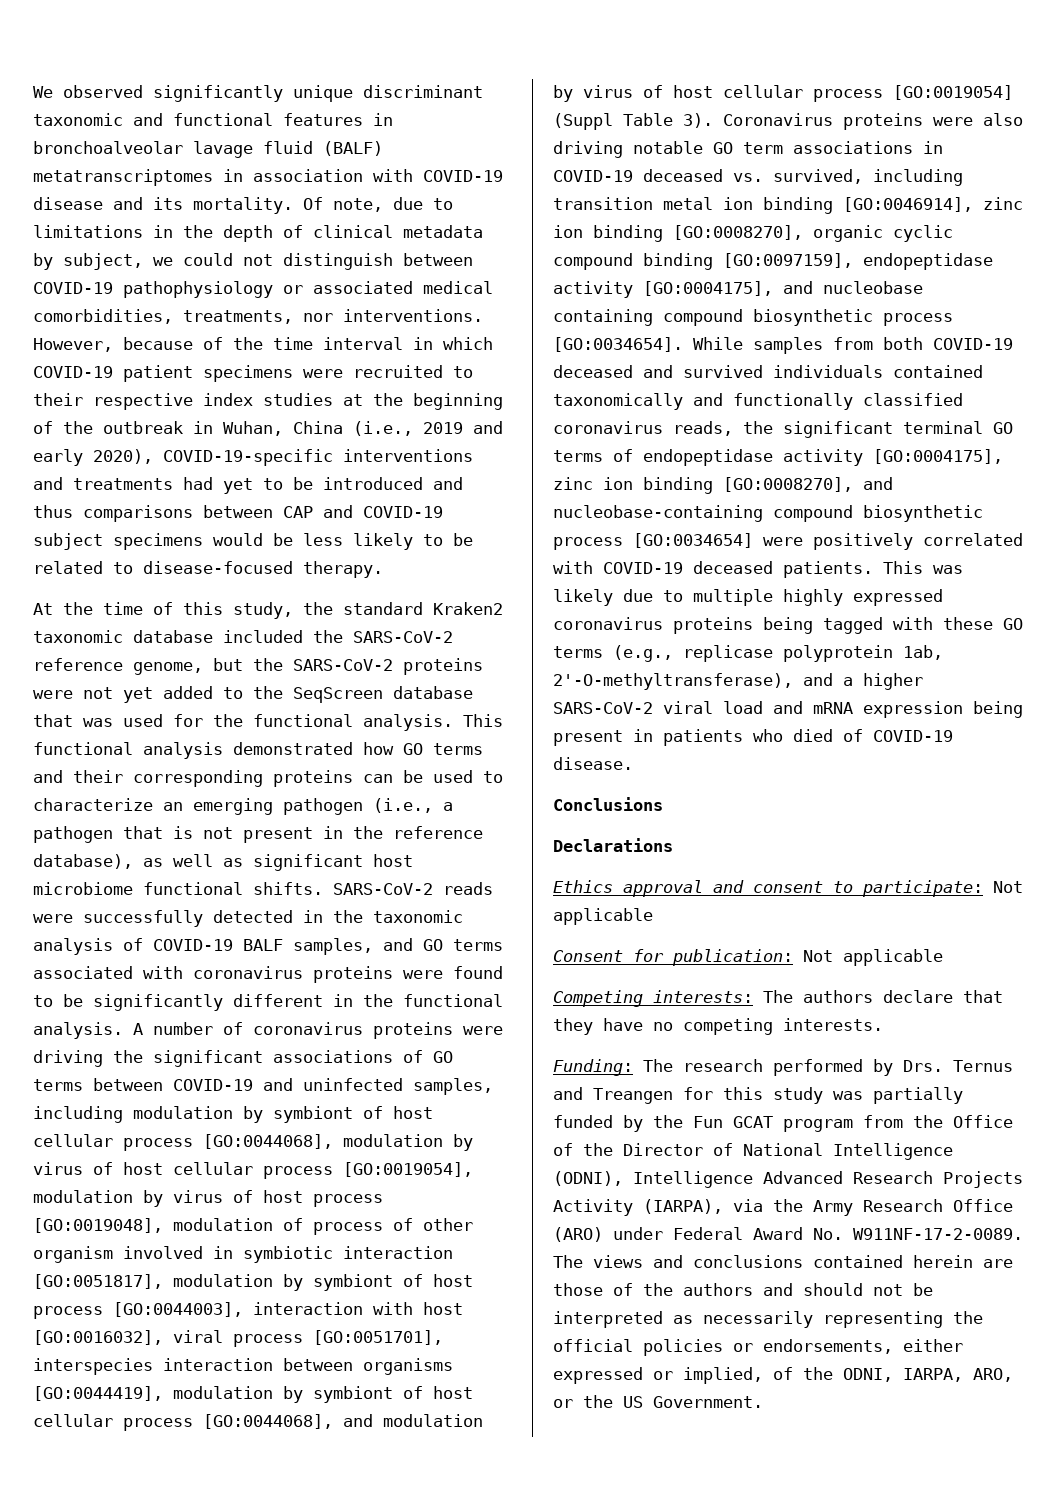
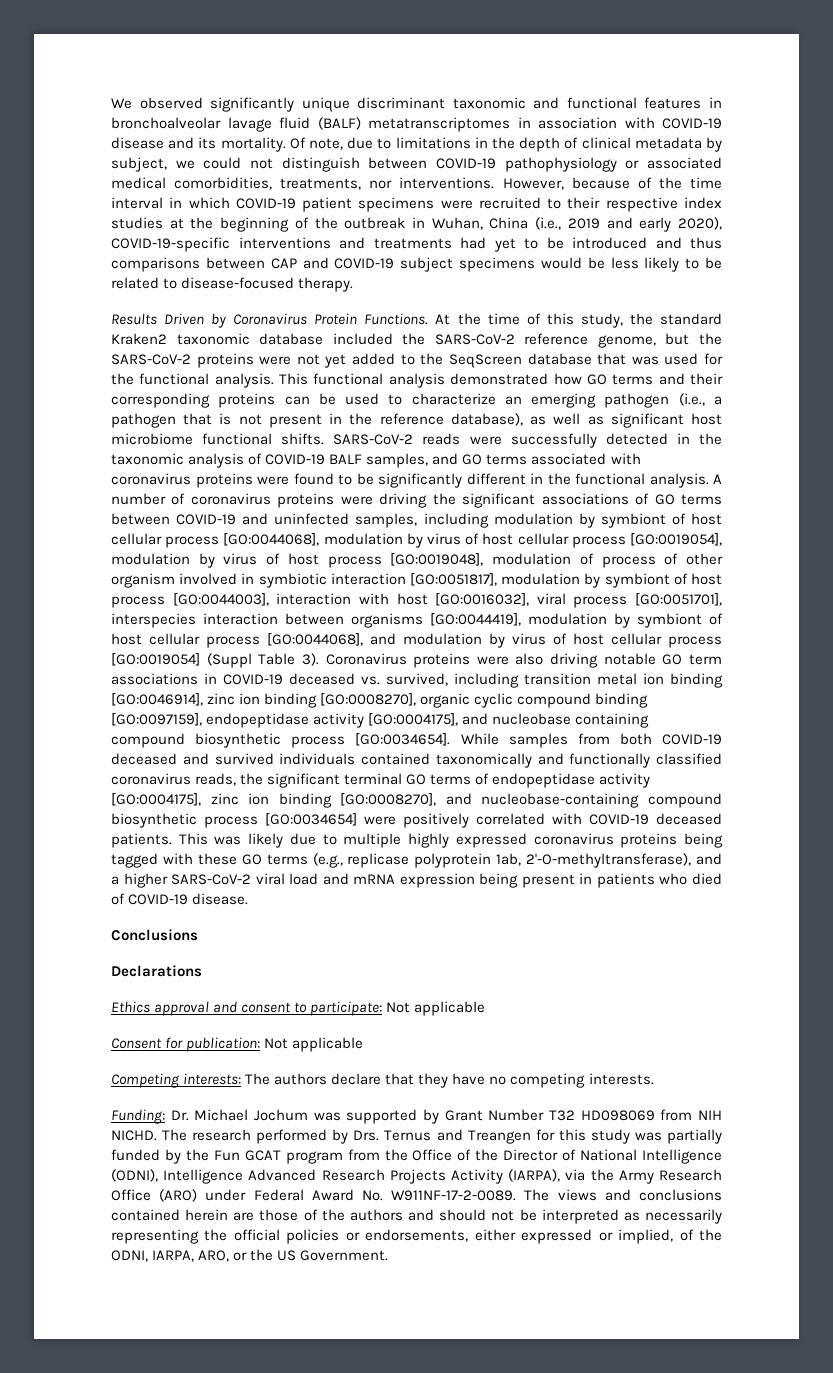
(383, 569) none -> [111,313,429,328] Results Driven by Coronavirus Protein Functions.
(633, 1067) none -> [170,1109,722,1124] [111,1130,157,1141] Dr. Michael Jochum was supported by Grant Number T32 HD098069 from NIH NICHD.

